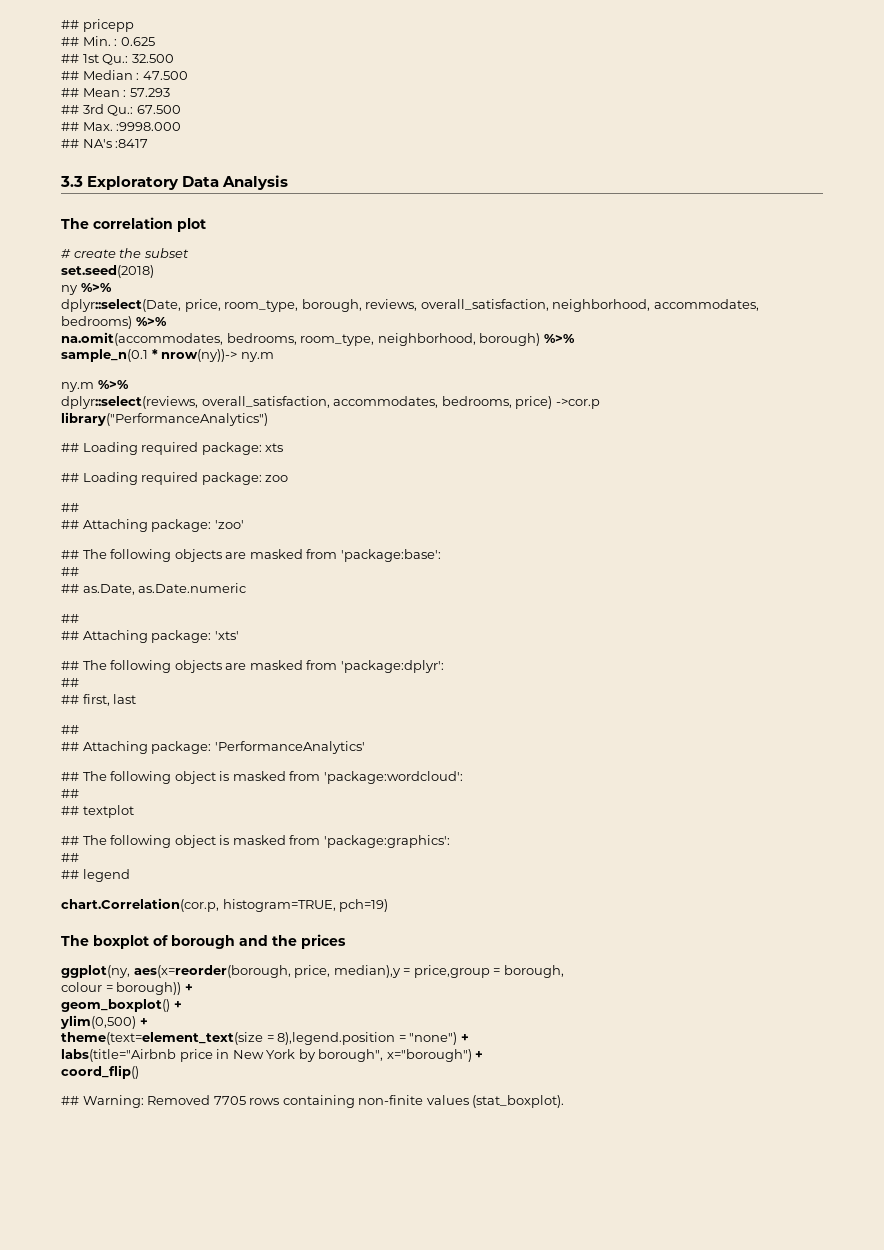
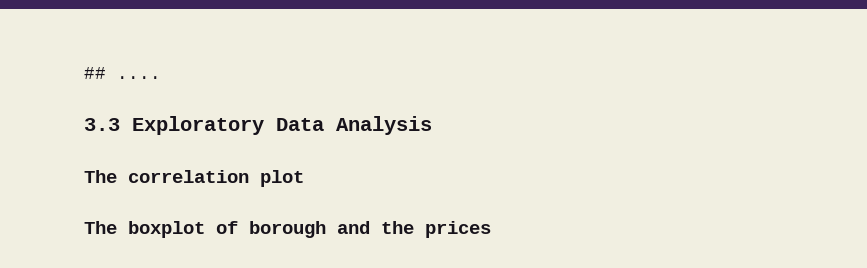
[61,19,134,32] [61,36,155,46] [61,54,174,65] [61,70,188,80] [61,88,170,97] [61,104,181,116] [61,122,182,131] [61,139,149,148] ## pricepp // ## Min. : 0.625 // ## 1st Qu.: 32.500 // ## Median : 47.500 // ## Mean : 57.293 // ## 3rd Qu.: 67.500 // ## Max. :9998.000 // ## NA's :8417 -> [84,67,161,79] ## ....
[61,248,189,258] [61,265,154,278] [61,283,112,295] [61,299,759,312] [61,316,167,329] [61,332,575,346] [61,349,274,362] [61,380,129,392] [61,396,600,409] [61,412,268,426] [61,442,284,455] [61,472,289,485] [61,503,79,512] [61,519,244,532] [61,549,441,562] [61,567,79,576] [61,583,247,595] [61,614,79,623] [61,630,239,643] [61,660,444,673] [61,678,79,687] [61,694,137,706] [61,725,79,734] [61,741,365,754] [61,771,463,784] [61,789,79,798] [61,805,134,818] [61,835,450,848] [61,853,79,862] [61,869,130,882] [61,898,389,912] // # create the subset // set.seed(2018) // ny %>% // dplyr::select(Date, price, room_type, borough, reviews, overall_satisfaction, neighborhood, accommodates, bedrooms) %>% // na.omit(accommodates, bedrooms, room_type, neighborhood, borough) %>% // sample_n(0.1 * nrow(ny))-> ny.m // ny.m %>% // dplyr::select(reviews, overall_satisfaction, accommodates, bedrooms, price) ->cor.p // library("PerformanceAnalytics") // ## Loading required package: xts // ## Loading required package: zoo // ## // ## Attaching package: 'zoo' // ## The following objects are masked from 'package:base': // ## // ## as.Date, as.Date.numeric // ## // ## Attaching package: 'xts' // ## The following objects are masked from 'package:dplyr': // ## // ## first, last // ## // ## Attaching package: 'PerformanceAnalytics' // ## The following object is masked from 'package:wordcloud': // ## // ## textplot // ## The following object is masked from 'package:graphics': // ## // ## legend // chart.Correlation(cor.p, histogram=TRUE, pch=19) -> (304, 178) none
[61,965,564,978] [61,982,193,995] [61,999,182,1012] [60,1015,148,1029] [61,1032,469,1045] [61,1049,484,1062] [61,1065,139,1079] [61,1095,565,1108] // ggplot(ny, aes(x=reorder(borough, price, median),y = price,group = borough, // colour = borough)) + // geom_boxplot() + // ylim(0,500) + // theme(text=element_text(size = 8),legend.position = "none") + // labs(title="Airbnb price in New York by borough", x="borough") + // coord_flip() // ## Warning: Removed 7705 rows containing non-finite values (stat_boxplot). -> (491, 229) none

